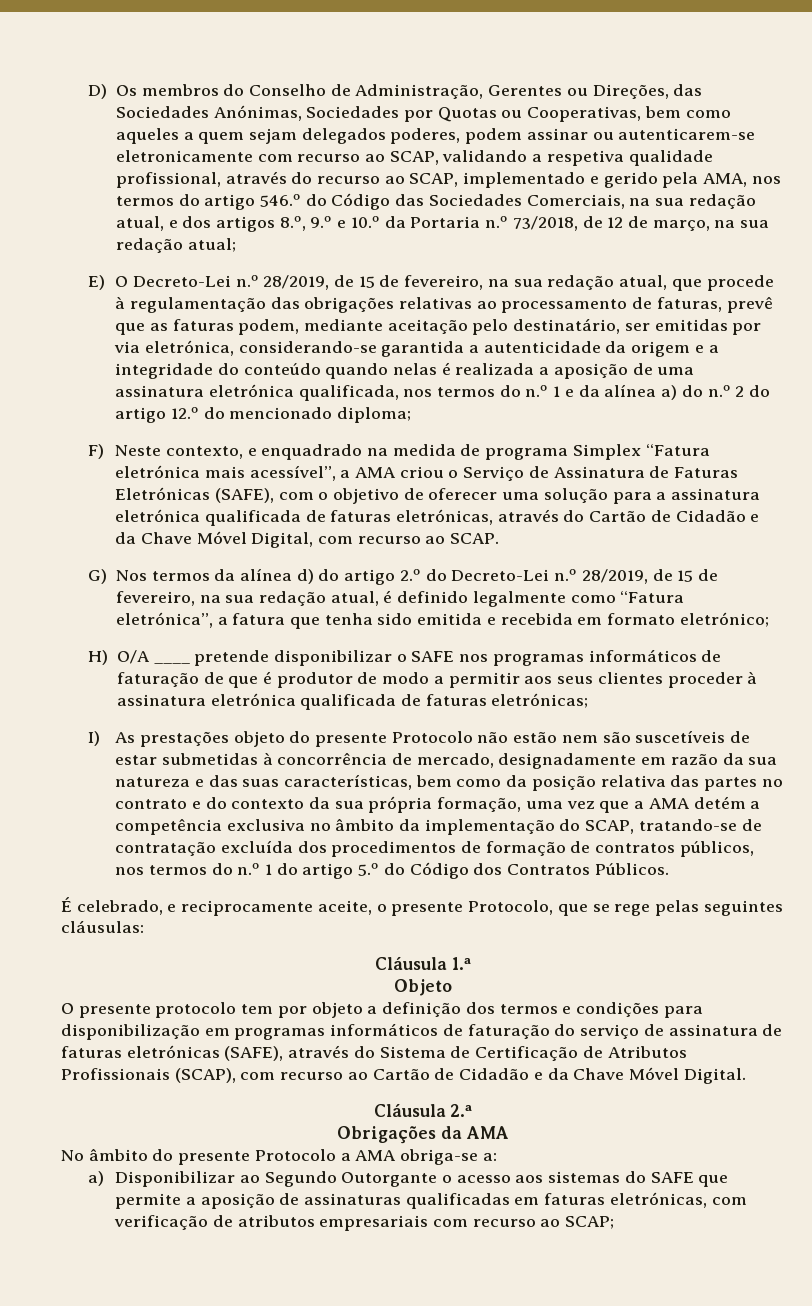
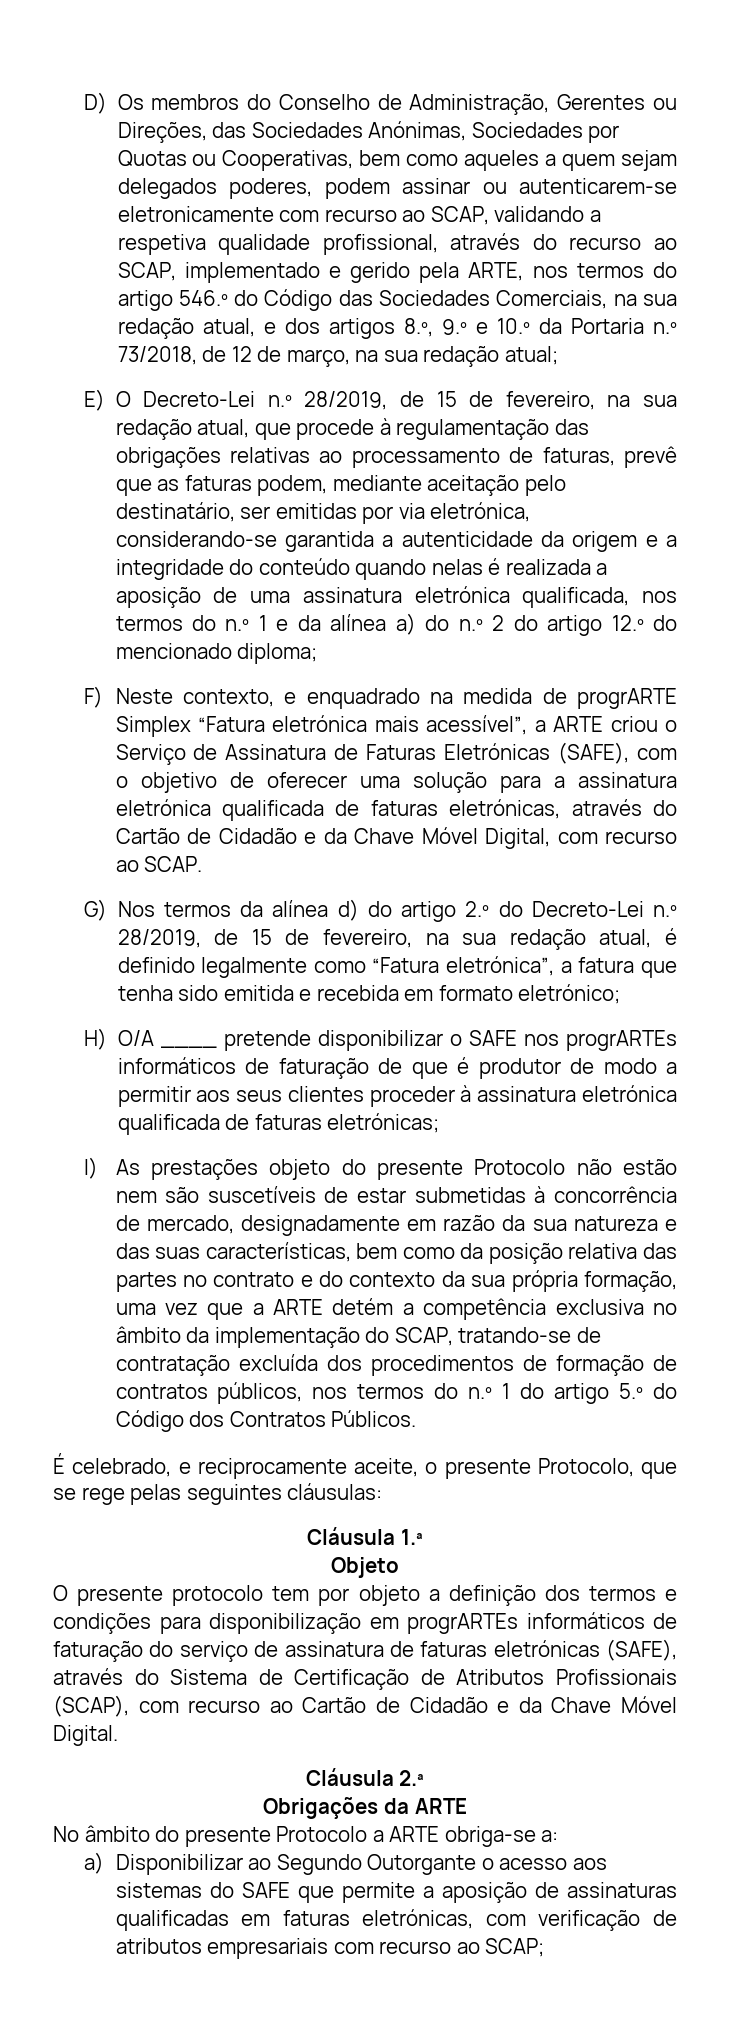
[703,173,748,187] AMA, -> [468,262,524,281] ARTE,
[485,448,569,460] programa -> [577,688,677,709] progrARTE
[354,467,396,478] AMA -> [553,716,604,732] ARTE
[492,654,584,666] programas -> [566,1030,677,1051] progrARTEs
[648,798,690,809] AMA -> [273,1299,324,1315] ARTE
[234,1028,326,1040] programas -> [407,1613,518,1634] progrARTEs
[465,1126,509,1139] AMA -> [414,1798,467,1814] ARTE
[355,1150,397,1161] AMA -> [389,1826,440,1842] ARTE

